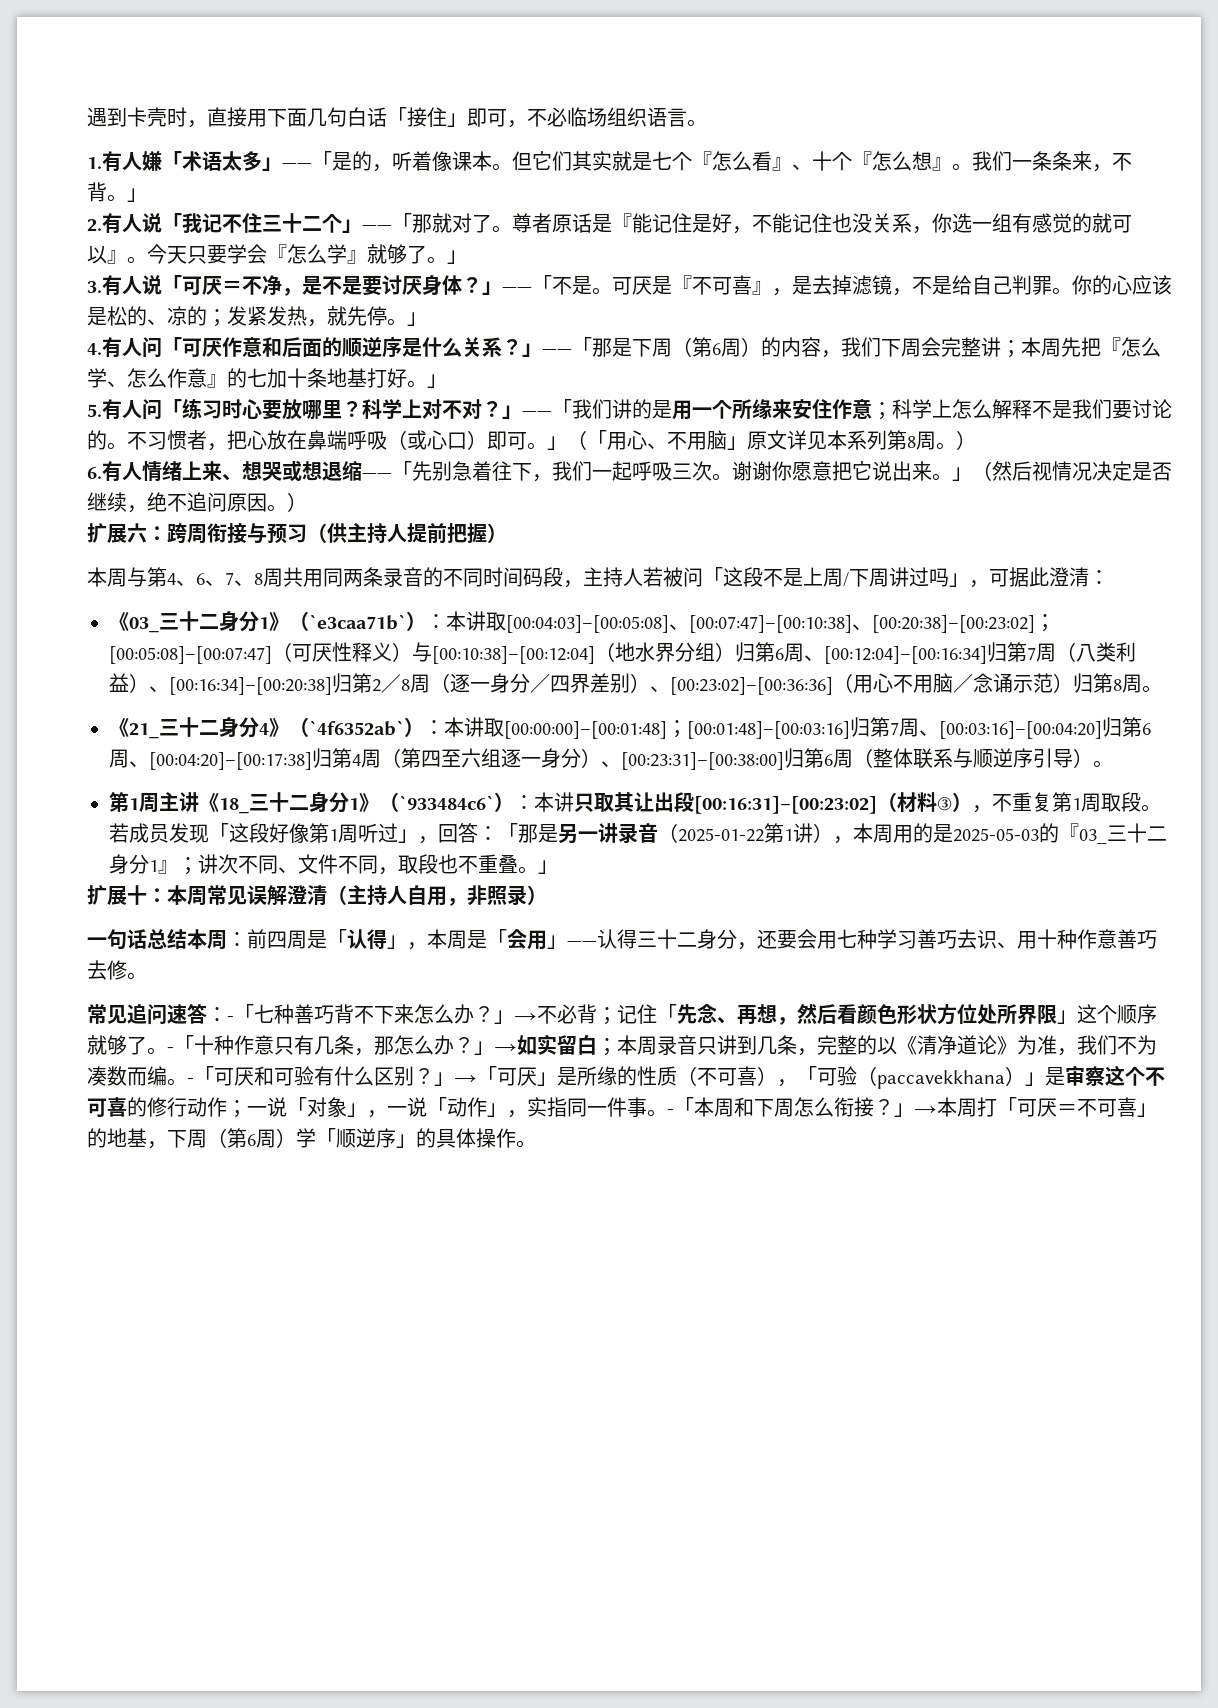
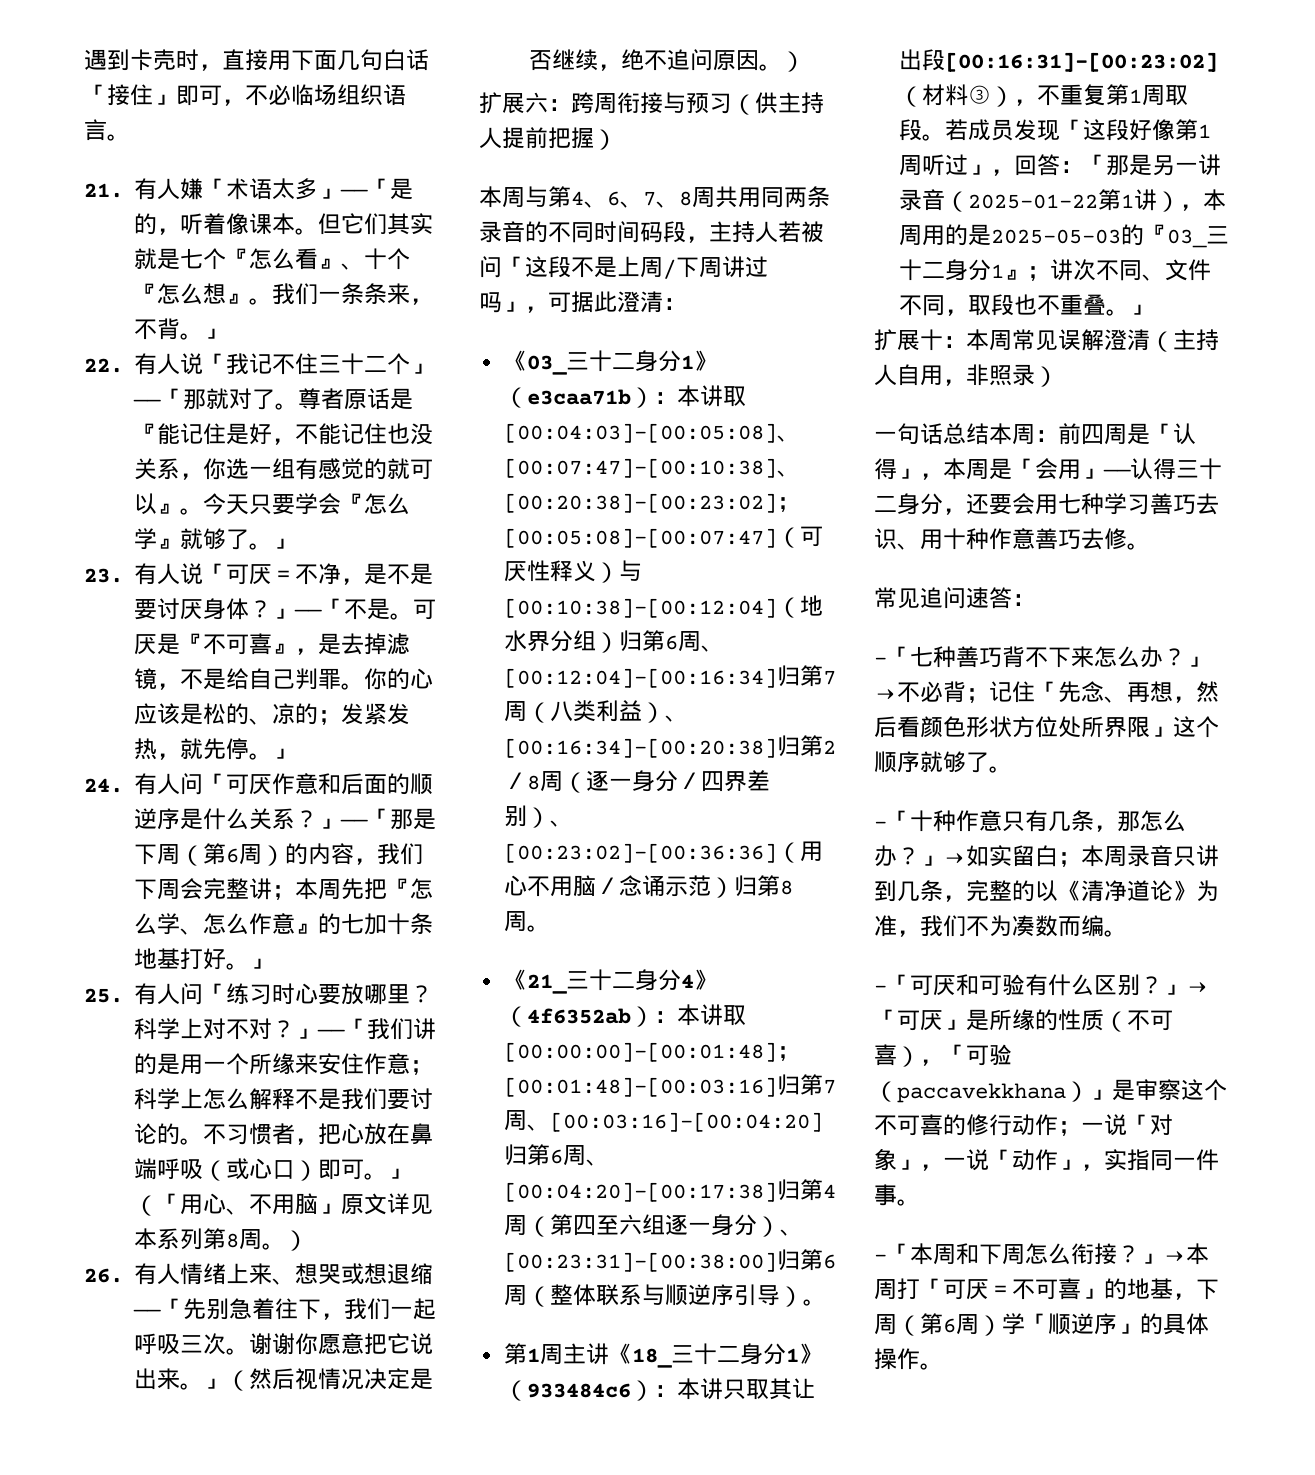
[87,157,102,169] 1. -> [84,183,123,198] 21.
[87,219,102,232] 2. -> [84,358,123,373] 22.
[87,281,102,293] 3. -> [84,568,123,583] 23.
[87,343,102,355] 4. -> [84,778,123,793] 24.
[87,404,102,417] 5. -> [84,988,123,1003] 25.
[87,467,102,479] 6. -> [84,1268,123,1283] 26.
[309,614,406,630] `e3caa71b` -> [526,389,631,405] e3caa71b
[309,720,404,736] `4f6352ab` -> [526,1008,631,1024] 4f6352ab
[399,795,494,810] `933484c6` -> [526,1383,631,1398] 933484c6
(227, 1014) none -> (1035, 600) //
(167, 1051) none -> (1012, 769) //
(187, 1082) none -> (1127, 933) //
(667, 1113) none -> (920, 1202) //

